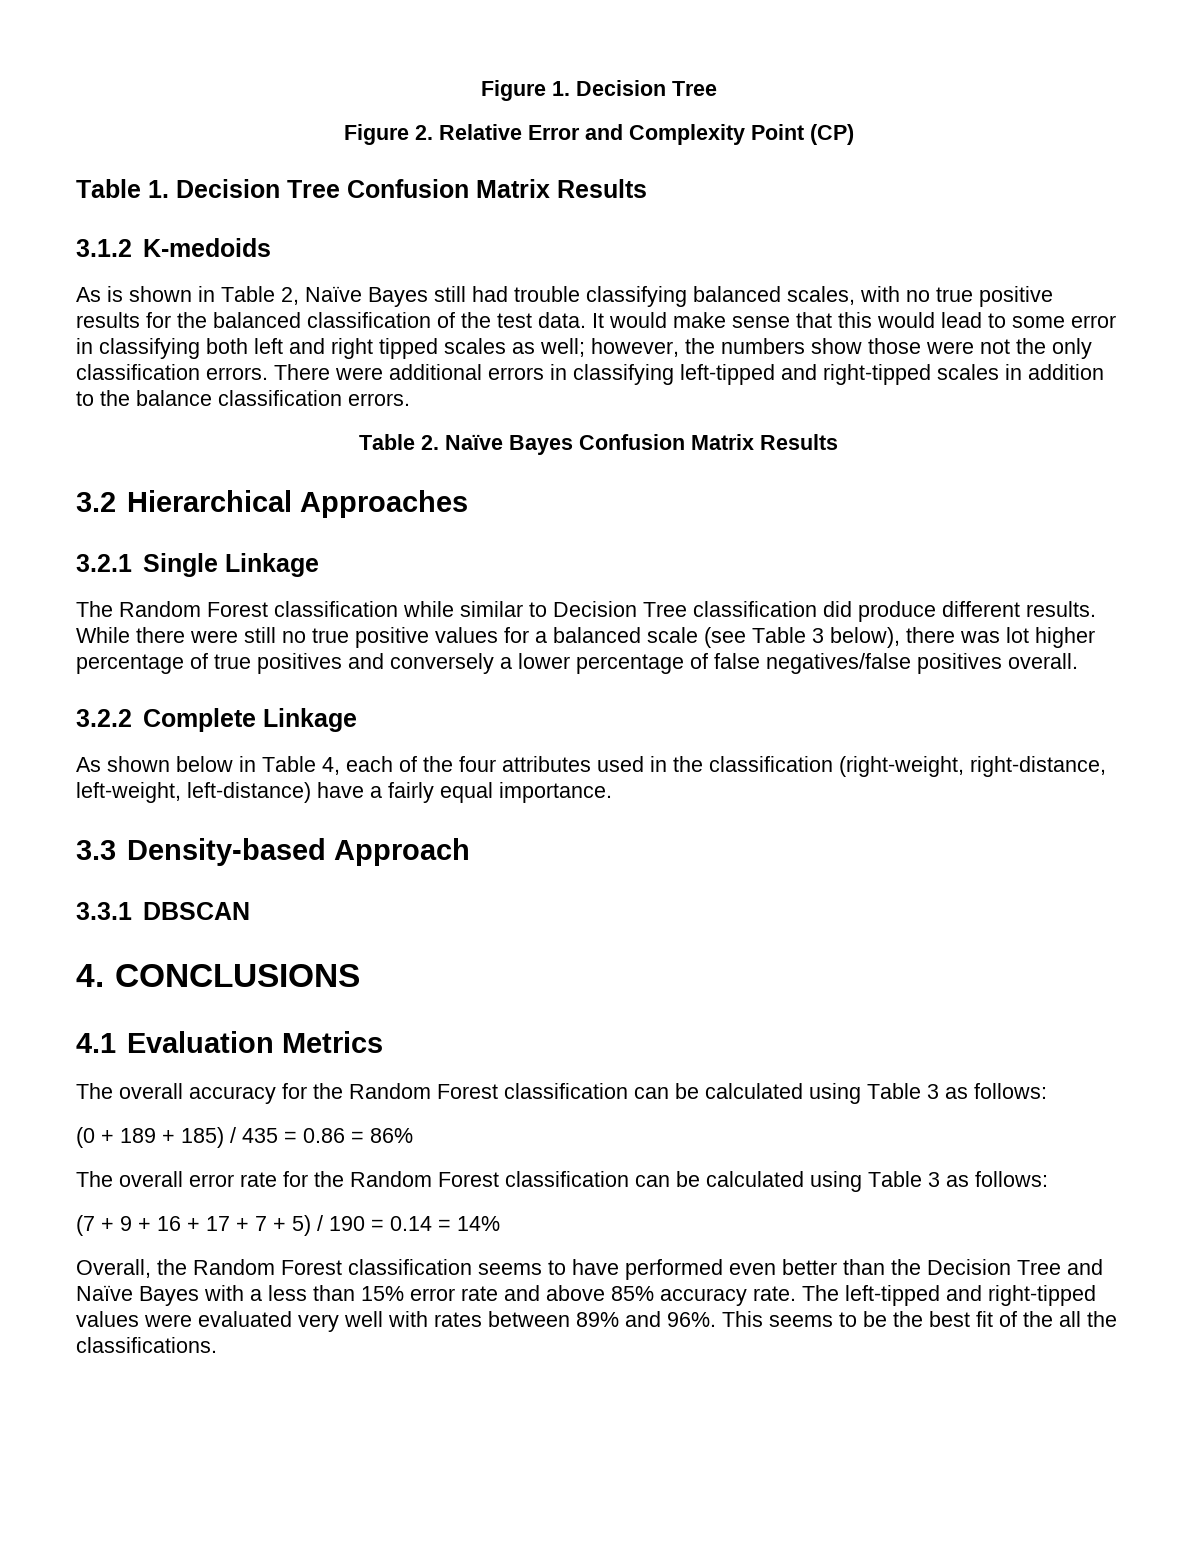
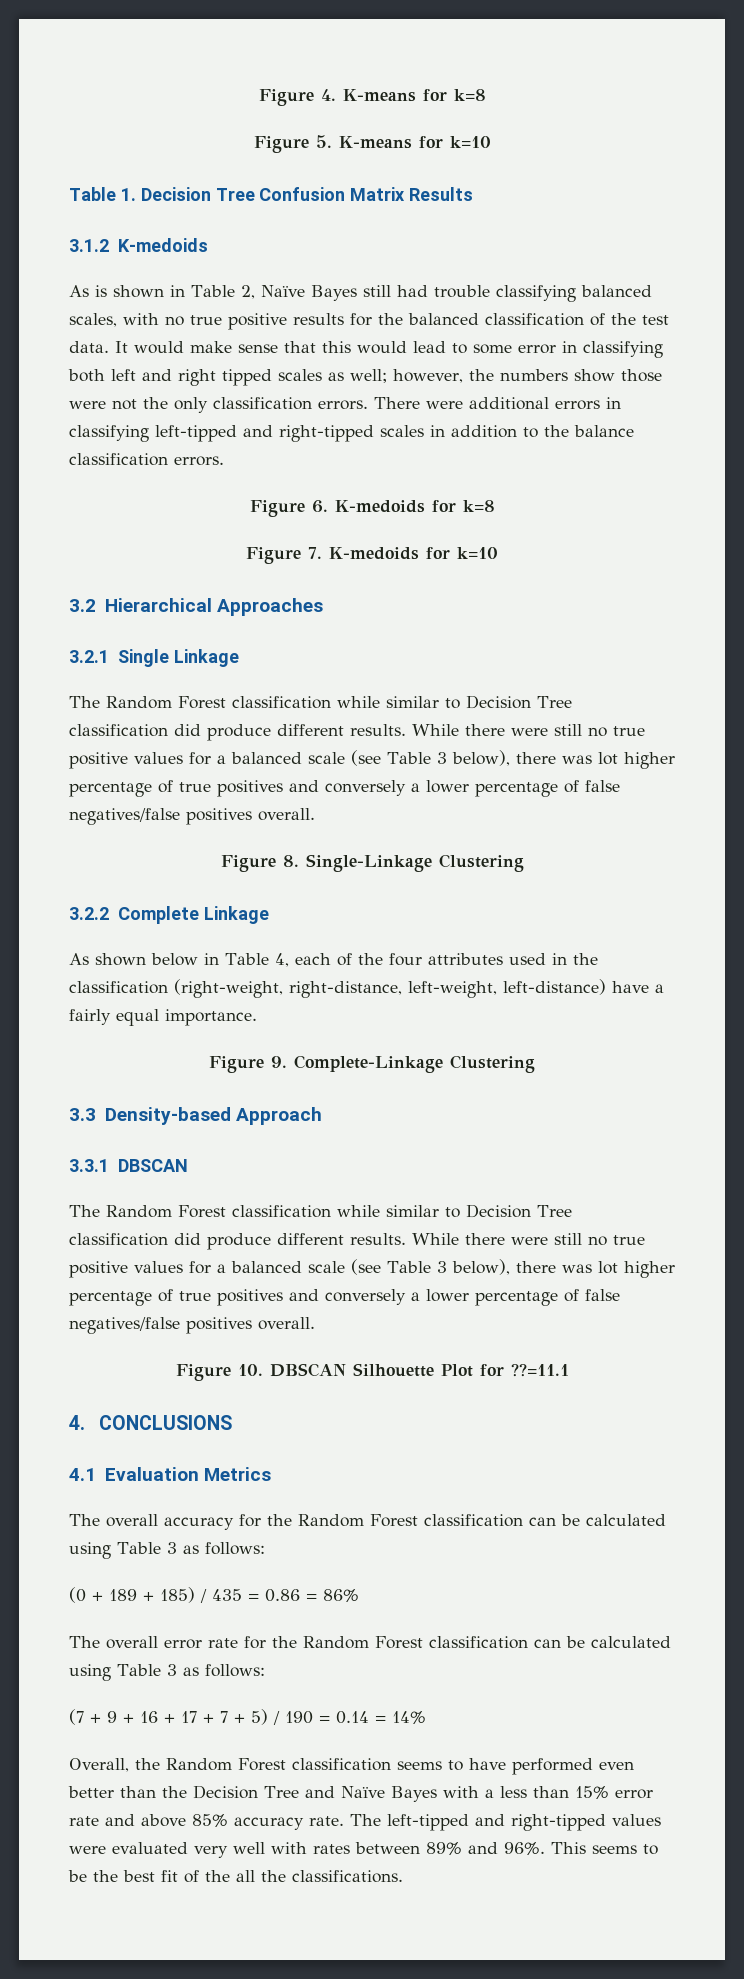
[480,80,717,101] [343,124,854,145] Figure 1. Decision Tree // Figure 2. Relative Error and Complexity Point (CP) -> [258,89,486,106] [253,135,491,153] Figure 4. K-means for k=8 // Figure 5. K-means for k=10
[359,434,838,455] Table 2. Naïve Bayes Confusion Matrix Results -> [249,500,495,517] [246,547,498,564] Figure 6. K-medoids for k=8 // Figure 7. K-medoids for k=10
(1078, 661) none -> [220,854,524,872] // Figure 8. Single-Linkage Clustering
(612, 792) none -> [209,1055,535,1073] // Figure 9. Complete-Linkage Clustering
(250, 911) none -> [69,1204,572,1218] [69,1233,645,1250] [69,1259,675,1278] [69,1289,620,1306] [69,1317,315,1334] [175,1363,569,1381] // The Random Forest classification while similar to Decision Tree classification did produce different results. While there were still no true positive values for a balanced scale (see Table 3 below), there was lot higher percentage of true positives and conversely a lower percentage of false negatives/false positives overall. // Figure 10. DBSCAN Silhouette Plot for ??=11.1

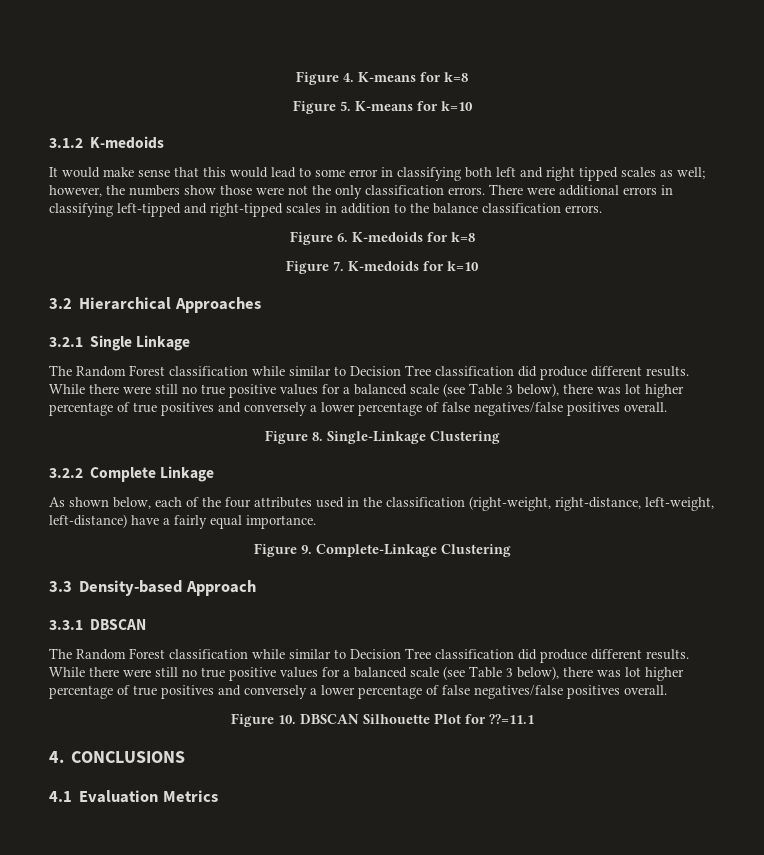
[69,187,474,201] [69,238,208,252] [69,285,652,302] [69,313,669,330] [69,341,109,353] Table 1. Decision Tree Confusion Matrix Results // 3.1.2 K-medoids // As is shown in Table 2, Naïve Bayes still had trouble classifying balanced scales, with no true positive results for the balanced classification of the test data. -> [49,136,165,149] 3.1.2 K-medoids //
[151,953,289,967] below in Table 4, -> [113,497,151,509] below,
[69,1514,666,1530] [69,1542,265,1559] [69,1587,359,1603] [69,1636,671,1649] [69,1664,265,1681] [69,1709,426,1725] [69,1758,634,1775] [68,1785,653,1802] [69,1814,661,1831] [69,1842,658,1858] [68,1870,403,1883] // The overall accuracy for the Random Forest classification can be calculated using Table 3 as follows: // (0 + 189 + 185) / 435 = 0.86 = 86% // The overall error rate for the Random Forest classification can be calculated using Table 3 as follows: // (7 + 9 + 16 + 17 + 7 + 5) / 190 = 0.14 = 14% // Overall, the Random Forest classification seems to have performed even better than the Decision Tree and Naïve Bayes with a less than 15% error rate and above 85% accuracy rate. The left-tipped and right-tipped values were evaluated very well with rates between 89% and 96%. This seems to be the best fit of the all the classifications. -> (218, 796) none

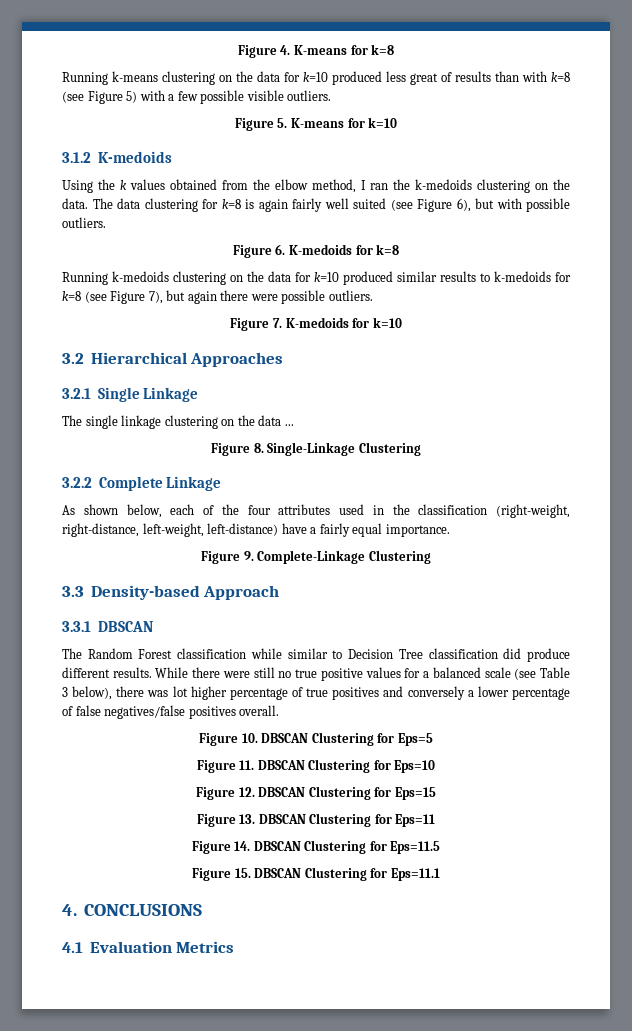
(468, 77) none -> [62,71,570,85] [62,90,332,104] // Running k-means clustering on the data for k=10 produced less great of results than with k=8 (see Figure 5) with a few possible visible outliers.
[49,167,705,181] [49,184,673,199] [49,203,602,217] It would make sense that this would lead to some error in classifying both left and right tipped scales as well; however, the numbers show those were not the only classification errors. There were additional errors in classifying left-tipped and right-tipped scales in addition to the balance classification errors. -> [62,179,570,193] [62,198,570,212] [62,217,106,228] Using the k values obtained from the elbow method, I ran the k-medoids clustering on the data. The data clustering for k=8 is again fairly well suited (see Figure 6), but with possible outliers.
(475, 237) none -> [62,271,571,285] [62,290,373,304] // Running k-medoids clustering on the data for k=10 produced similar results to k-medoids for k=8 (see Figure 7), but again there were possible outliers.
[76,365,689,380] [49,383,684,398] [49,402,667,416] Random Forest classification while similar to Decision Tree classification did produce different results. While there were still no true positive values for a balanced scale (see Table 3 below), there was lot higher percentage of true positives and conversely a lower percentage of false negatives/false positives overall. -> [85,415,294,429] single linkage clustering on the data ...
[362,713,534,724] Silhouette Plot for ??=11.1 -> [311,732,433,746] [196,759,436,773] [196,786,436,800] [196,813,436,827] [191,840,441,854] [192,867,440,881] Clustering for Eps=5 // Figure 11. DBSCAN Clustering for Eps=10 // Figure 12. DBSCAN Clustering for Eps=15 // Figure 13. DBSCAN Clustering for Eps=11 // Figure 14. DBSCAN Clustering for Eps=11.5 // Figure 15. DBSCAN Clustering for Eps=11.1

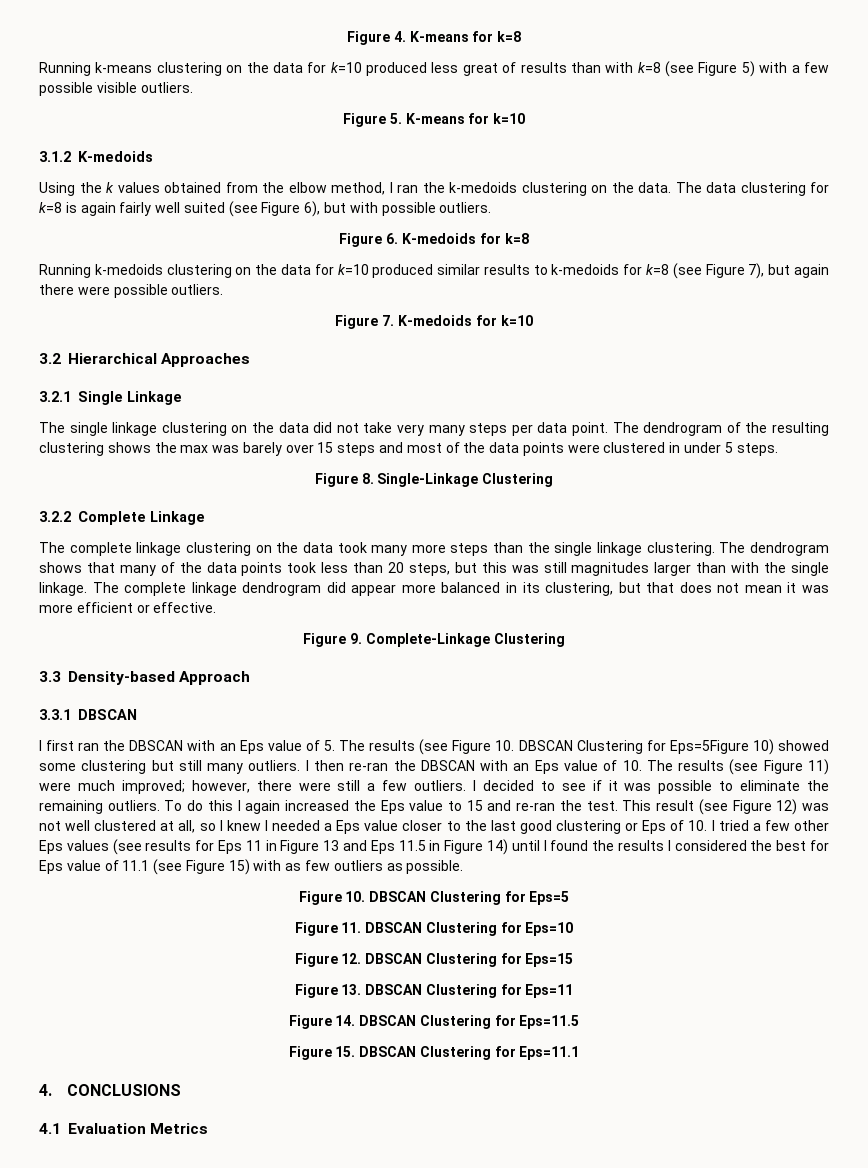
[284,424,294,426] ... -> [313,422,830,436] [39,442,778,456] did not take very many steps per data point. The dendrogram of the resulting clustering shows the max was barely over 15 steps and most of the data points were clustered in under 5 steps.
[62,504,570,518] [62,523,450,537] As shown below, each of the four attributes used in the classification (right-weight, right-distance, left-weight, left-distance) have a fairly equal importance. -> [39,542,829,556] [39,562,830,576] [39,582,829,596] [39,602,217,613] The complete linkage clustering on the data took many more steps than the single linkage clustering. The dendrogram shows that many of the data points took less than 20 steps, but this was still magnitudes larger than with the single linkage. The complete linkage dendrogram did appear more balanced in its clustering, but that does not mean it was more efficient or effective.
[62,648,571,662] [62,667,571,681] [62,686,571,700] [62,705,280,719] The Random Forest classification while similar to Decision Tree classification did produce different results. While there were still no true positive values for a balanced scale (see Table 3 below), there was lot higher percentage of true positives and conversely a lower percentage of false negatives/false positives overall. -> [39,739,829,755] [39,759,830,775] [39,780,829,794] [39,799,830,815] [39,820,829,834] [39,839,829,855] [39,859,464,875] I first ran the DBSCAN with an Eps value of 5. The results (see Figure 10. DBSCAN Clustering for Eps=5Figure 10) showed some clustering but still many outliers. I then re-ran the DBSCAN with an Eps value of 10. The results (see Figure 11) were much improved; however, there were still a few outliers. I decided to see if it was possible to eliminate the remaining outliers. To do this I again increased the Eps value to 15 and re-ran the test. This result (see Figure 12) was not well clustered at all, so I knew I needed a Eps value closer to the last good clustering or Eps of 10. I tried a few other Eps values (see results for Eps 11 in Figure 13 and Eps 11.5 in Figure 14) until I found the results I considered the best for Eps value of 11.1 (see Figure 15) with as few outliers as possible.

